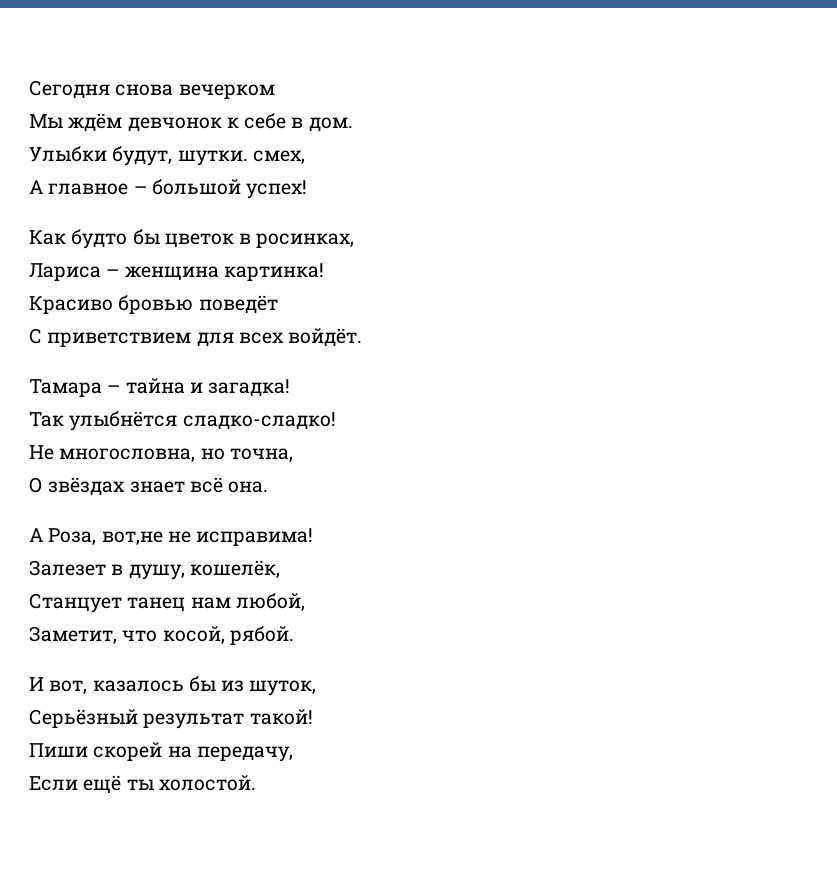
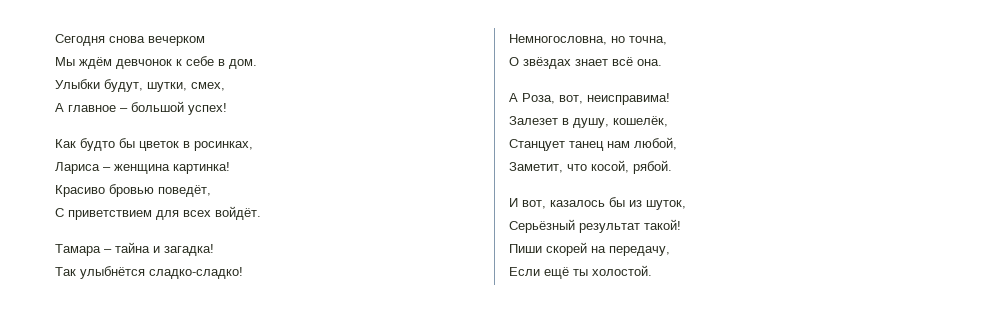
[177,150,248,166] шутки. -> [147,82,187,92] шутки,
[198,295,278,314] поведёт -> [158,185,211,197] поведёт,
[29,445,196,462] Не многословна, -> [509,34,607,45] Немногословна,
[101,528,314,546] вот,не не исправима! -> [559,93,670,105] вот, неисправима!

